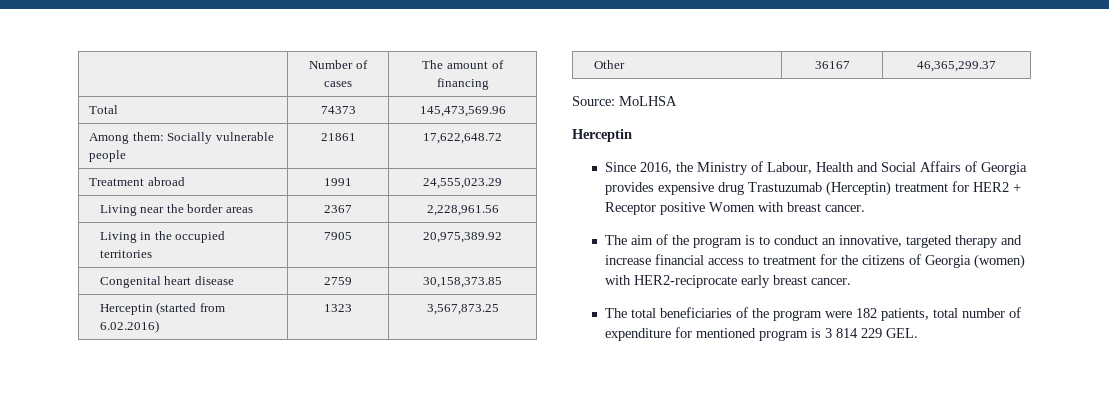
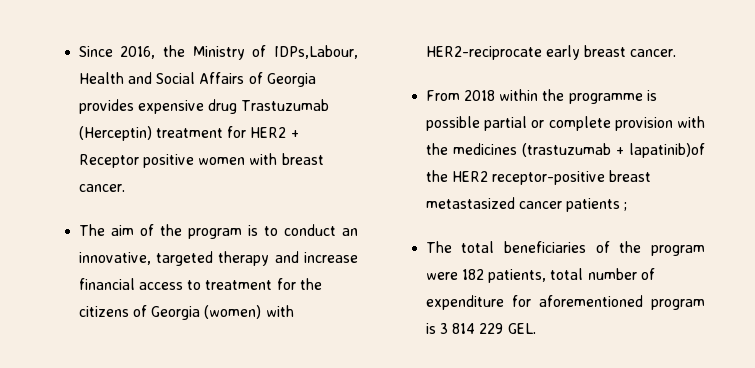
[309,60,368,69] [324,81,352,87] [422,60,504,69] [436,78,489,90] [89,105,119,114] [320,106,356,114] [419,106,506,117] [89,132,274,144] [89,150,127,162] [320,133,356,141] [423,133,502,144] [89,177,185,186] [324,178,352,186] [423,178,502,189] [99,204,253,216] [324,205,352,213] [426,205,499,216] [99,231,226,243] [99,250,152,258] [324,232,352,240] [423,232,502,243] [99,276,234,288] [324,277,352,285] [423,277,502,288] [99,302,225,315] [99,320,159,333] [324,304,352,312] [426,304,499,315] [593,60,625,69] [814,61,850,69] [917,61,996,72] [572,96,677,106] [572,129,632,142] | Number of cases | The amount of financing // Total | 74373 | 145,473,569.96 // Among them: Socially vulnerable people | 21861 | 17,622,648.72 // Treatment abroad | 1991 | 24,555,023.29 // Living near the border areas | 2367 | 2,228,961.56 // Living in the occupied territories | 7905 | 20,975,389.92 // Congenital heart disease | 2759 | 30,158,373.85 // Herceptin (started from 6.02.2016) | 1323 | 3,567,873.25 // Other | 36167 | 46,365,299.37 // Source: MoLHSA // Herceptin // -> (78, 51) none
[767,162,813,174] Labour, -> [274,45,358,59] IDPs,Labour,
[709,202,756,212] Women -> [198,157,246,165] women
(852, 281) none -> [425,89,657,104] [425,116,705,131] [425,143,705,158] [425,170,652,185] [425,197,628,212] // From 2018 within the programme is possible partial or complete provision with the medicines (trastuzumab + lapatinib)of the HER2 receptor-positive breast metastasized cancer patients ;
[696,328,757,338] mentioned -> [538,295,643,307] aforementioned

